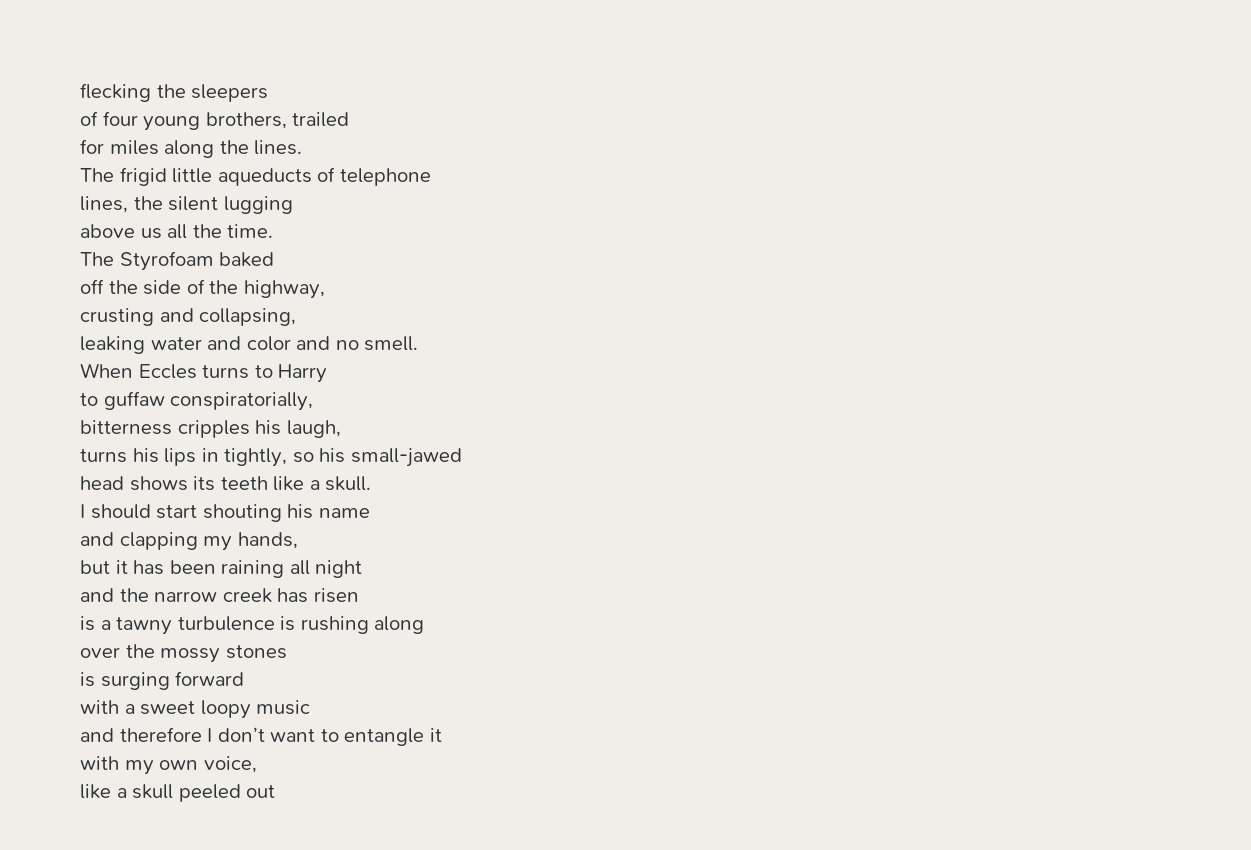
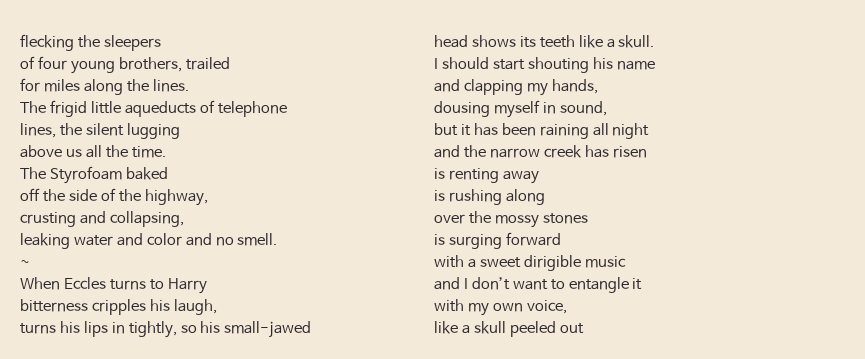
(419, 343) none -> [20,260,30,267] // ~
[80,391,314,411] // to guffaw conspiratorially, -> (207, 286) none
(298, 540) none -> [434,100,607,118] // dousing myself in sound,
[100,616,275,635] a tawny turbulence -> [448,168,539,184] renting away //
[200,700,251,719] loopy -> [523,255,581,271] dirigible
[119,727,202,742] therefore -> (460, 283) none

